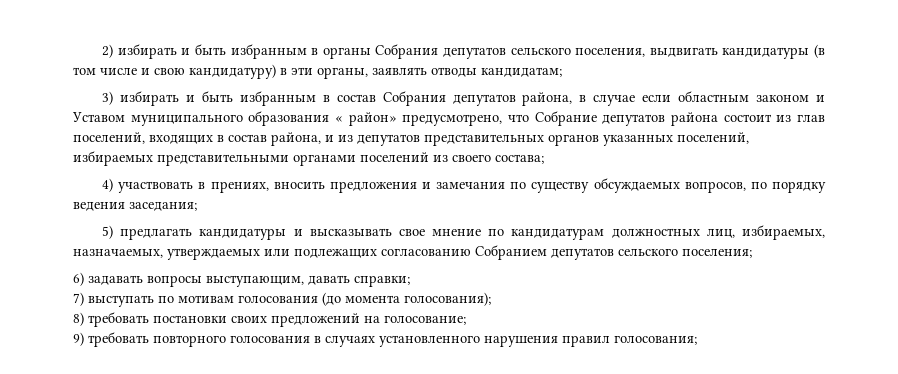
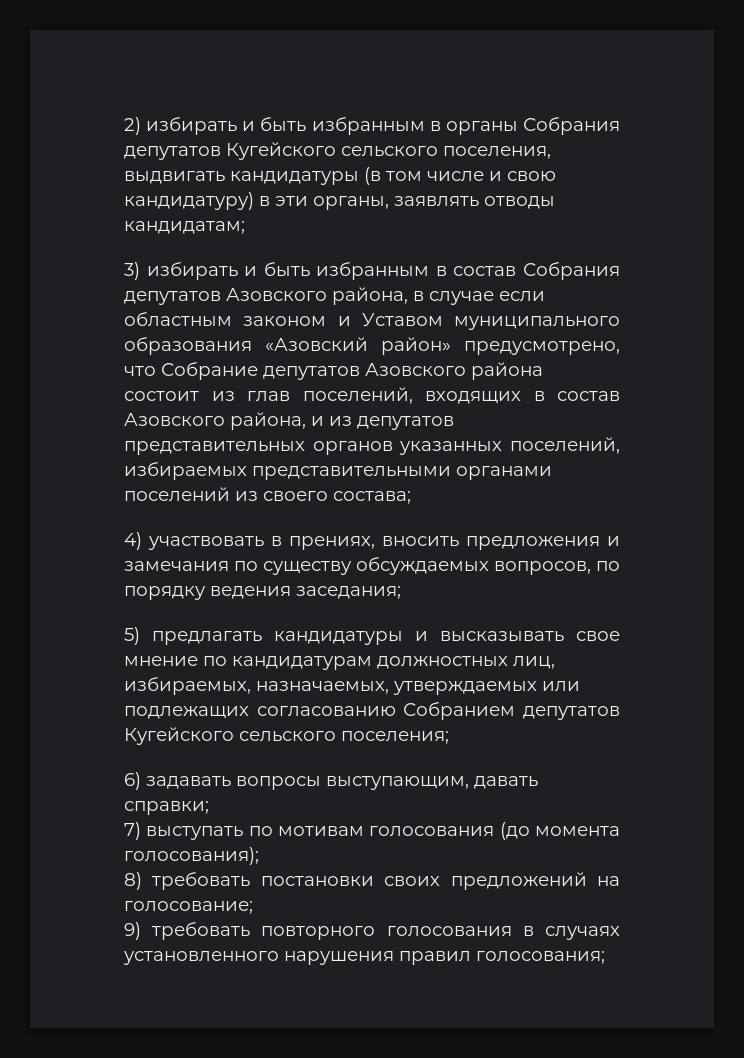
(506, 53) none -> [226,142,336,160] Кугейского
(516, 100) none -> [226,288,327,301] Азовского
[335,116,343,122] « -> [265,337,368,351] «Азовский
(666, 120) none -> [365,363,466,376] Азовского
(267, 138) none -> [124,413,225,426] Азовского
(614, 254) none -> [124,727,234,745] Кугейского

